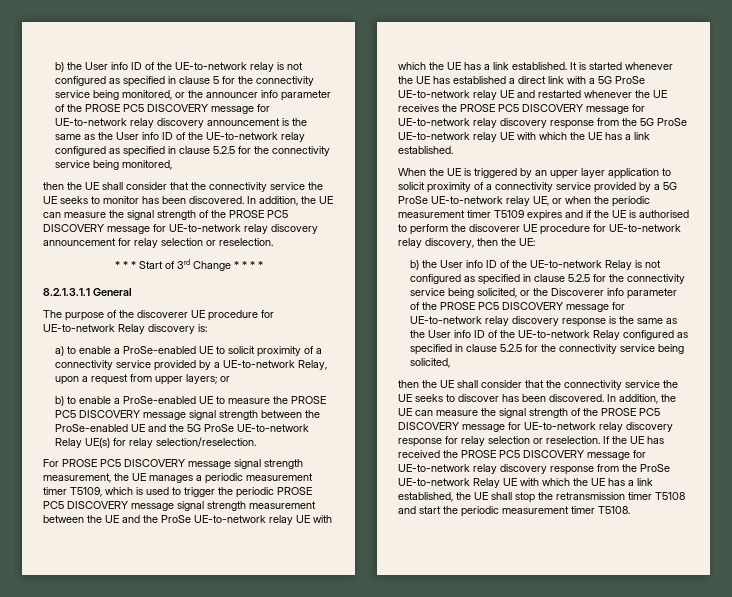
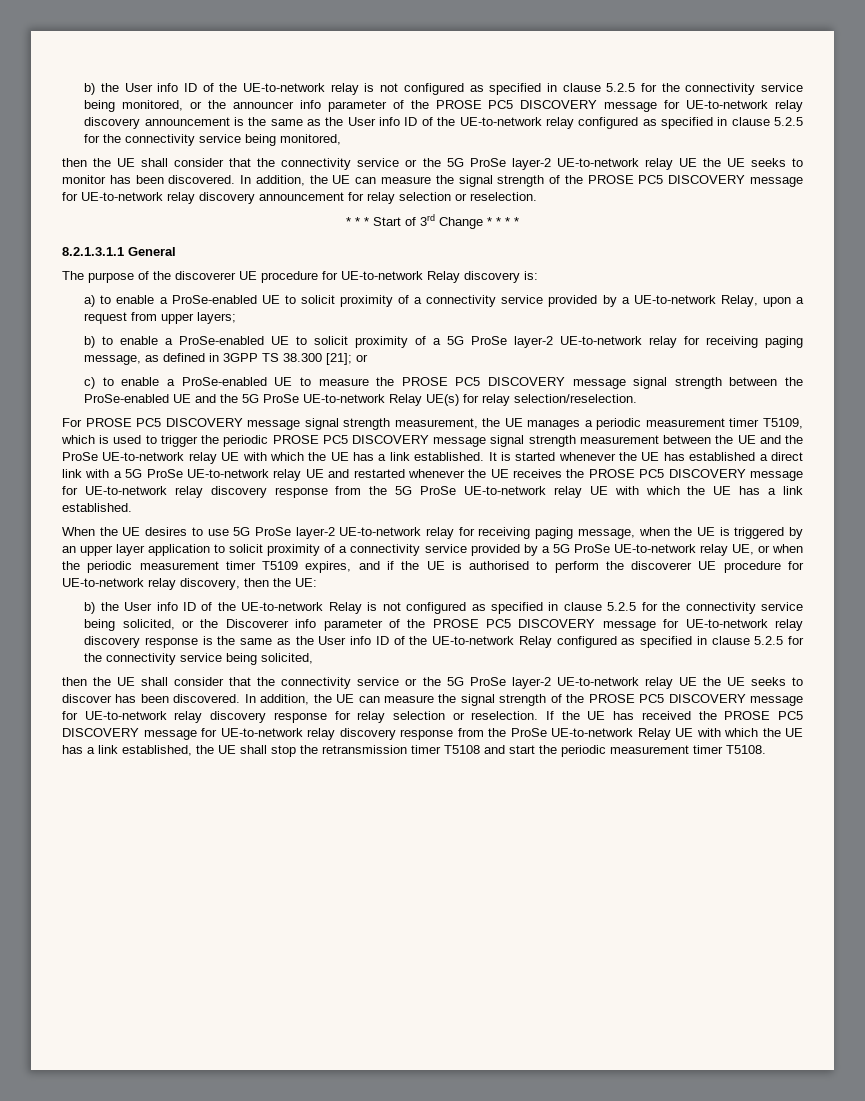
[213,76,220,84] 5 -> [606,83,636,92] 5.2.5
(305, 186) none -> [405,158,697,170] or the 5G ProSe layer-2 UE-to-network relay UE
(218, 379) none -> [84,336,803,348] [84,353,353,365] // b) to enable a ProSe-enabled UE to solicit proximity of a 5G ProSe layer-2 UE-to-network relay for receiving paging message, as defined in 3GPP TS 38.300 [21];
[55,396,65,406] b) -> [84,377,96,389] c)
(461, 172) none -> [145,527,715,539] desires to use 5G ProSe layer-2 UE-to-network relay for receiving paging message, when the UE
[527,210,562,221] expires -> [305,561,352,573] expires,
(660, 384) none -> [405,677,697,689] or the 5G ProSe layer-2 UE-to-network relay UE

